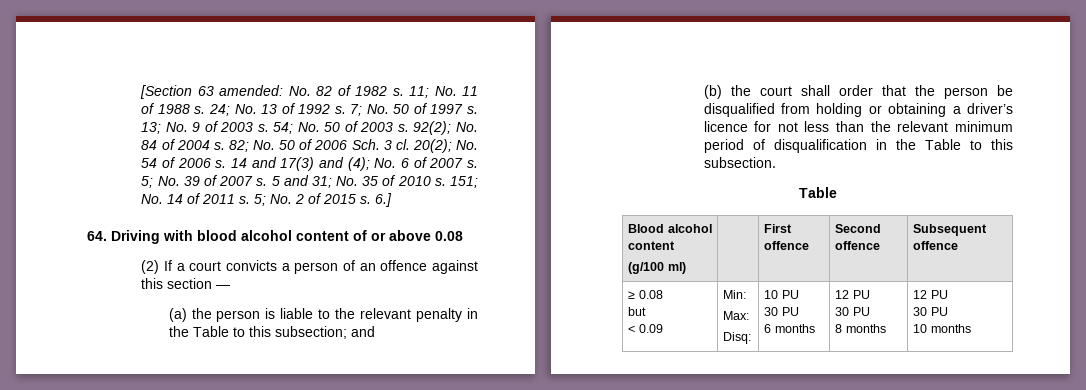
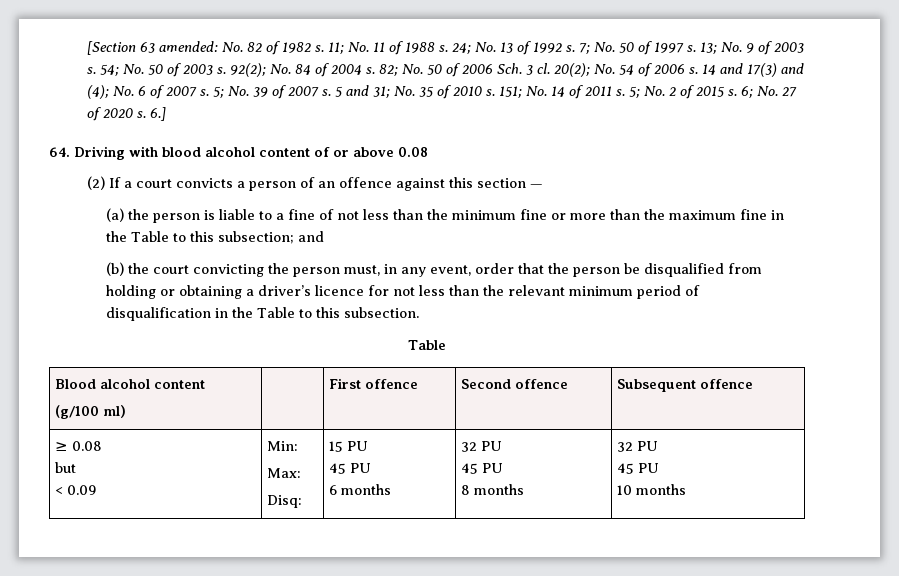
(372, 200) none -> [740,86,797,98] [86,107,146,121] 6; No. 27 of 2020 s.
[335,308,463,322] the relevant penalty -> [275,209,767,220] a fine of not less than the minimum fine or more than the maximum fine
[800,85,830,96] shall -> [192,263,471,277] convicting the person must, in any event,
[764,290,799,299] [764,307,779,316] 10 PU // 30 -> [329,441,369,452] [329,463,347,474] 15 PU // 45
[835,290,870,299] [835,307,850,316] 12 PU // 30 -> [461,441,503,452] [461,463,479,474] 32 PU // 45
[913,290,948,299] [913,307,928,316] 12 PU // 30 -> [617,441,659,452] [617,463,635,474] 32 PU // 45

